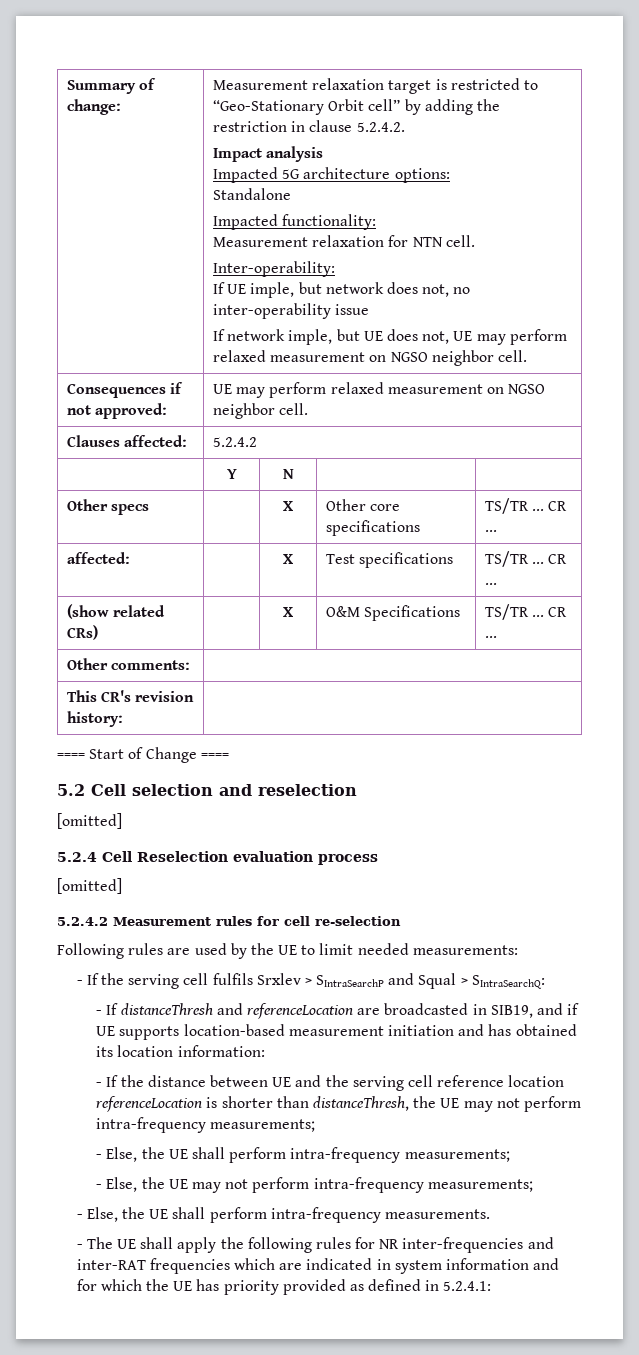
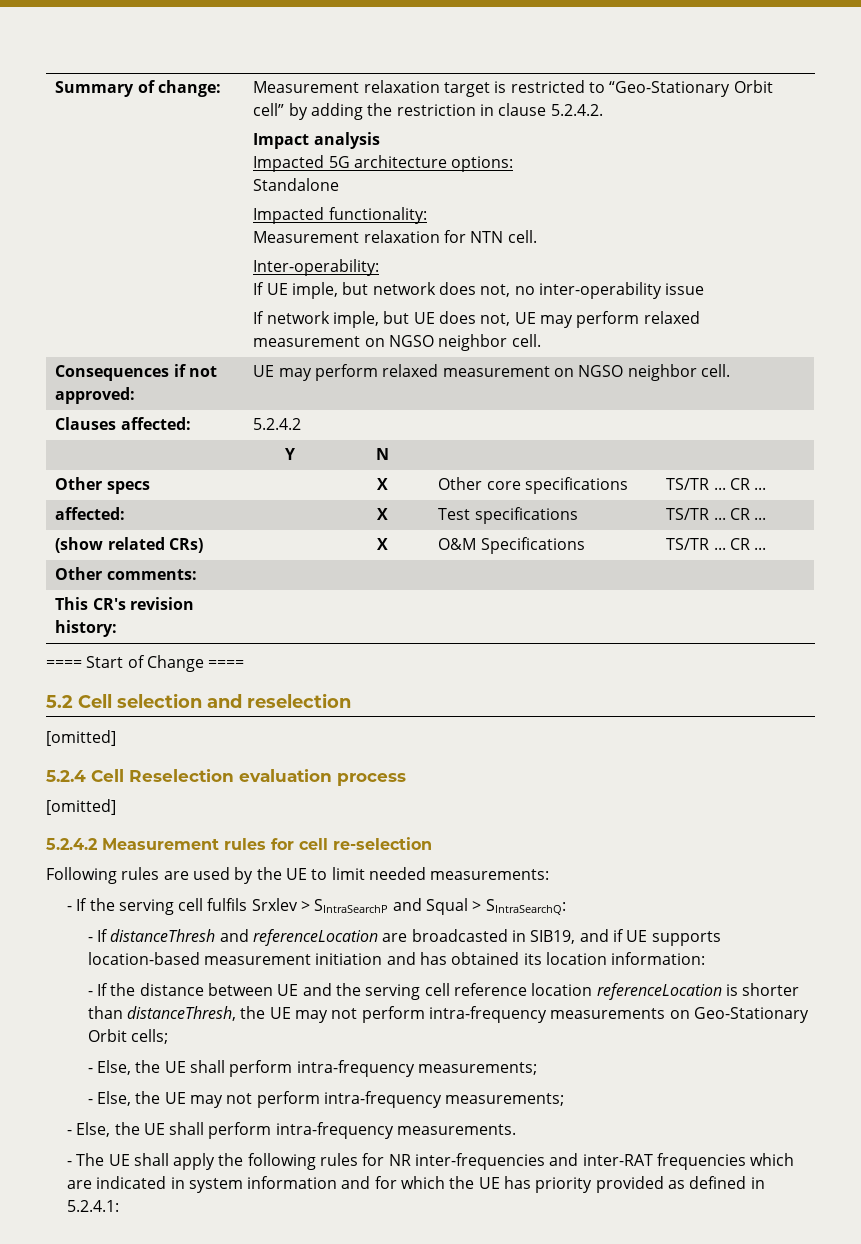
[210,1119,316,1132] measurements; -> [550,1007,809,1023] [87,1029,169,1044] measurements on Geo-Stationary Orbit cells;

